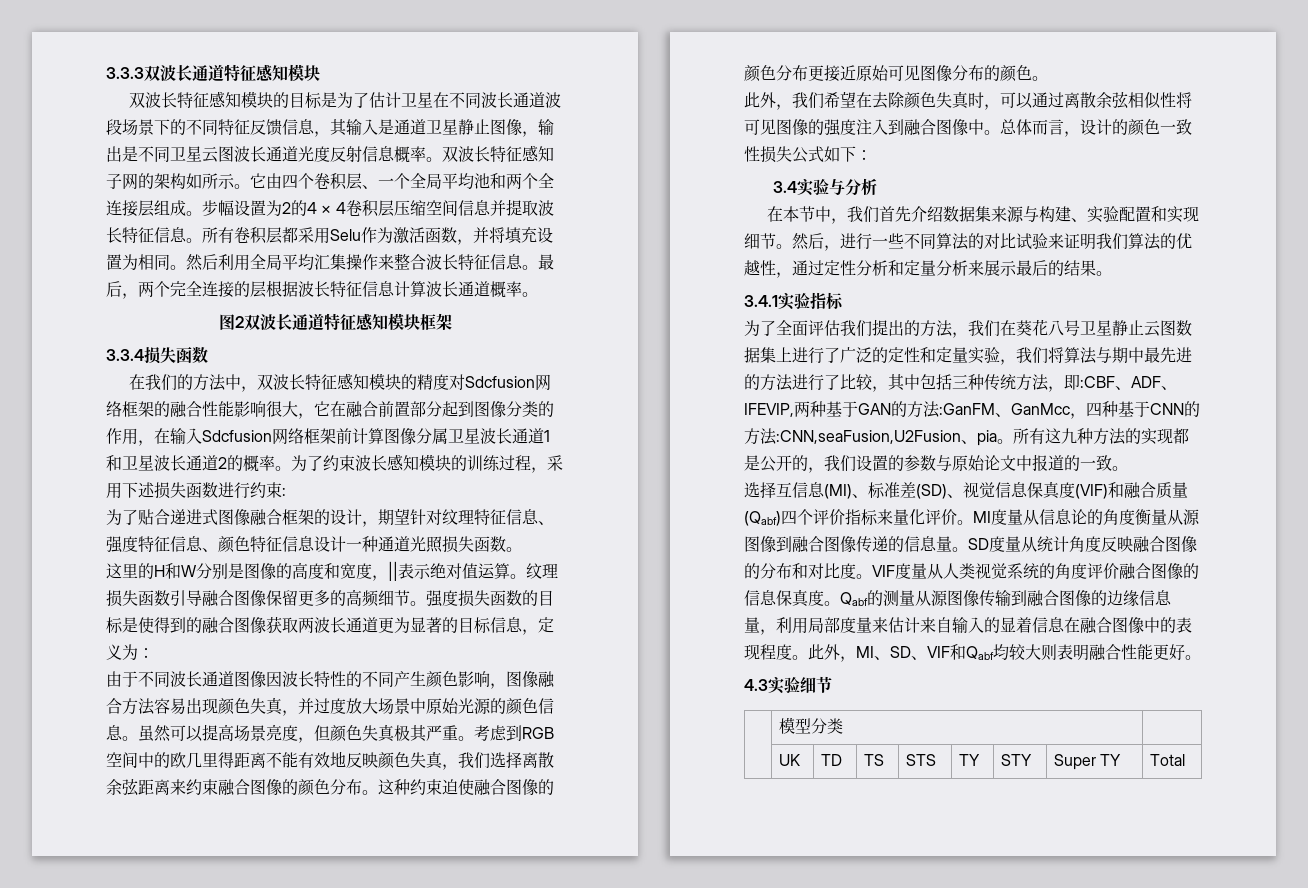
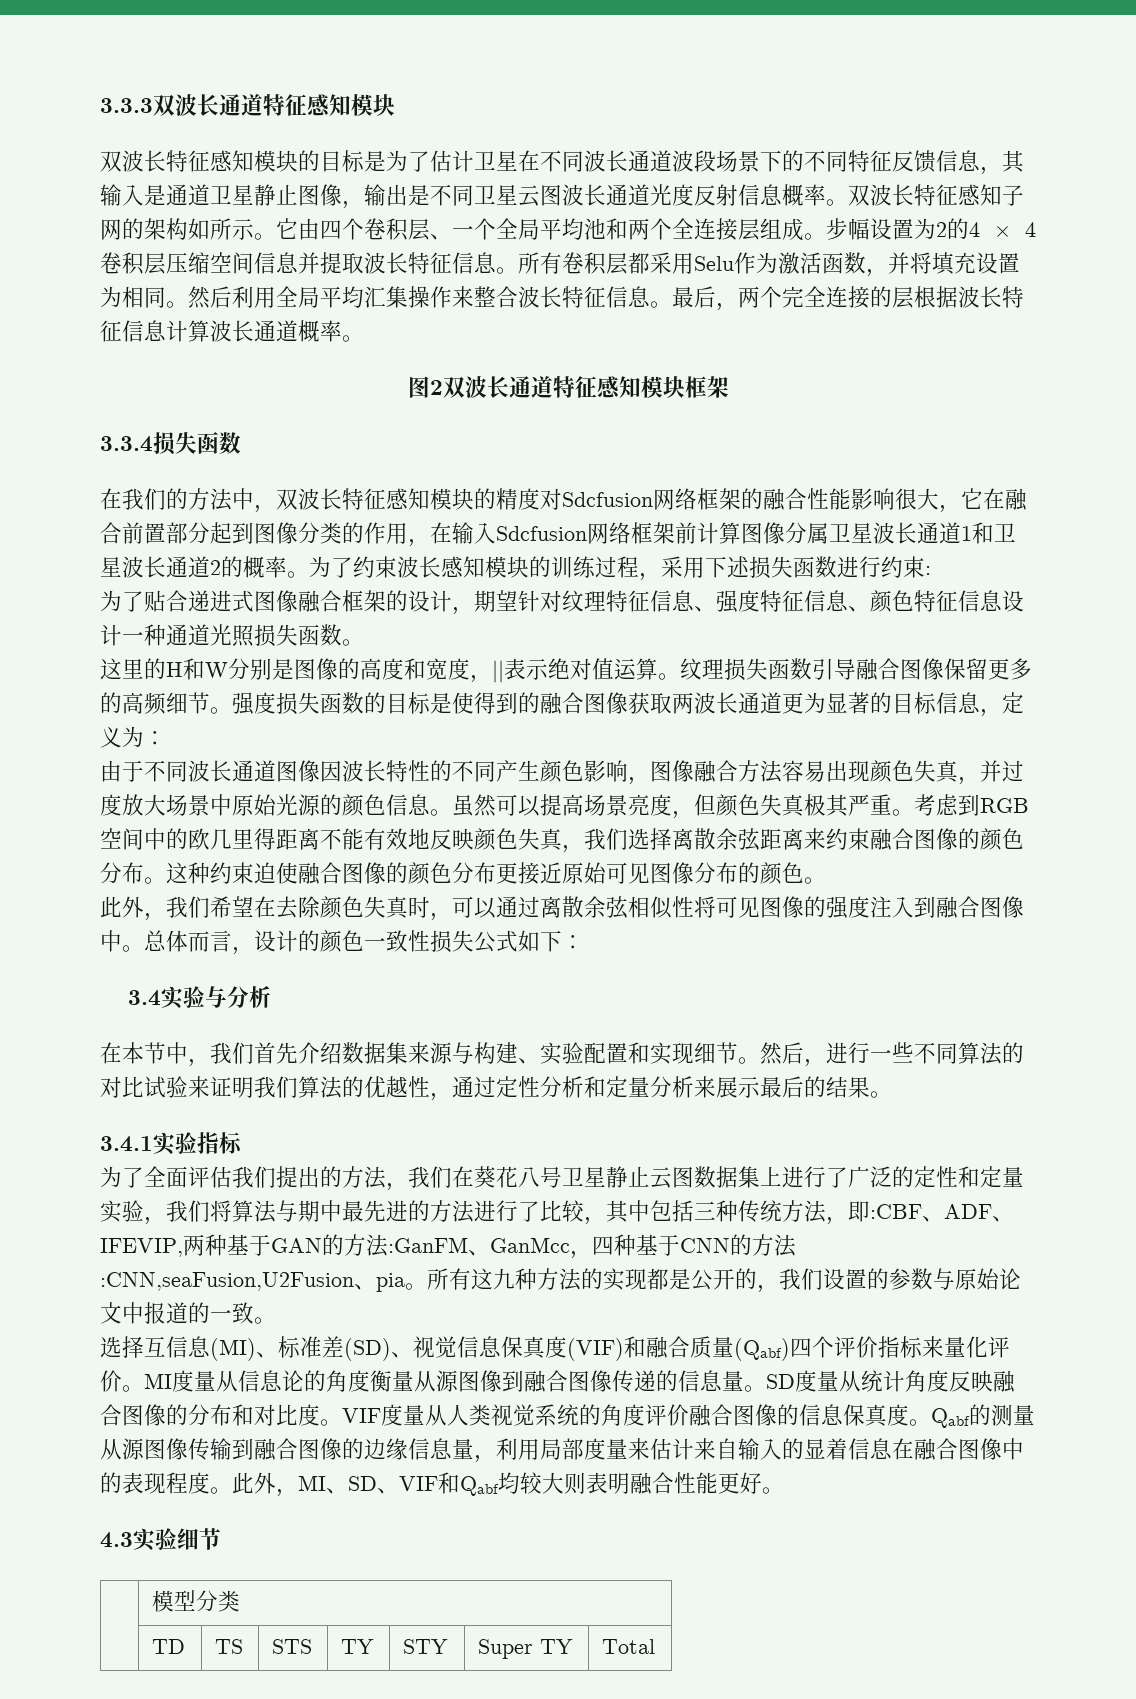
[778,754,800,766] | // | UK -> (241, 1601) //

